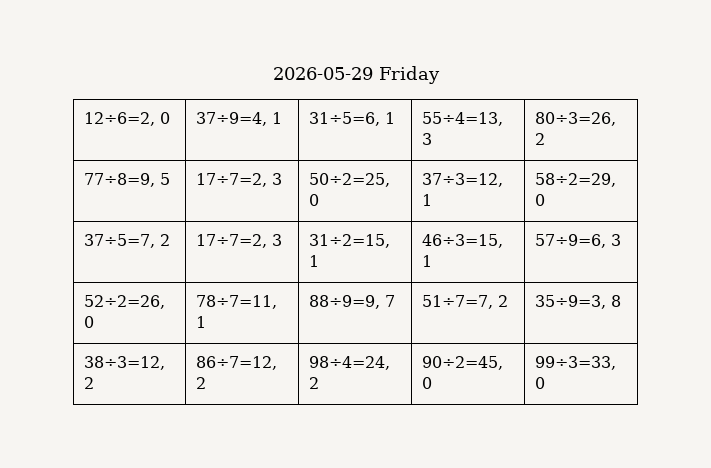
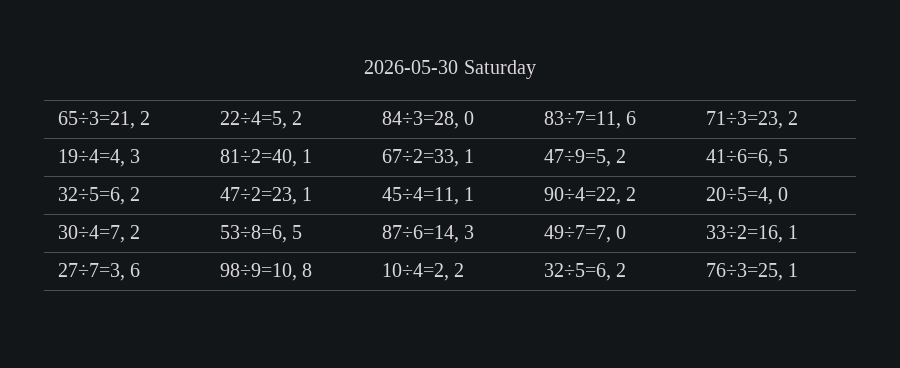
[272,66,440,84] [84,112,171,126] [196,112,283,126] [309,112,396,126] [422,112,504,126] [422,133,433,145] [535,112,617,126] [535,133,546,145] [84,173,171,187] [196,173,283,187] [309,173,391,187] [309,194,320,206] [422,173,504,187] [422,194,433,206] [535,173,617,187] [535,194,546,206] [84,234,171,248] [196,234,283,248] [309,234,391,248] [309,255,320,267] [422,234,504,248] [422,255,433,267] [535,234,622,248] [84,295,166,309] [84,316,95,328] [196,295,278,309] [196,316,207,328] [309,295,396,309] [422,295,509,309] [535,295,622,309] [84,356,166,370] [84,377,95,389] [196,356,278,370] [196,377,207,389] [309,356,391,370] [309,377,320,389] [422,356,504,370] [422,377,433,389] [535,356,617,370] [535,377,546,389] 2026-05-29 Friday // 12÷6=2, 0 | 37÷9=4, 1 | 31÷5=6, 1 | 55÷4=13, 3 | 80÷3=26, 2 // 77÷8=9, 5 | 17÷7=2, 3 | 50÷2=25, 0 | 37÷3=12, 1 | 58÷2=29, 0 // 37÷5=7, 2 | 17÷7=2, 3 | 31÷2=15, 1 | 46÷3=15, 1 | 57÷9=6, 3 // 52÷2=26, 0 | 78÷7=11, 1 | 88÷9=9, 7 | 51÷7=7, 2 | 35÷9=3, 8 // 38÷3=12, 2 | 86÷7=12, 2 | 98÷4=24, 2 | 90÷2=45, 0 | 99÷3=33, 0 -> [364,60,536,79] [58,111,151,129] [220,111,303,129] [382,111,475,129] [544,111,637,129] [706,111,799,129] [58,149,141,167] [220,149,313,167] [382,149,475,167] [544,149,627,167] [706,149,789,167] [58,187,141,205] [220,187,313,205] [382,187,475,205] [544,187,637,205] [706,187,789,205] [58,225,141,243] [220,225,303,243] [382,225,475,243] [544,225,627,243] [706,225,799,243] [58,263,141,281] [220,263,313,281] [382,263,465,281] [544,263,627,281] [706,263,799,281] 2026-05-30 Saturday // 65÷3=21, 2 | 22÷4=5, 2 | 84÷3=28, 0 | 83÷7=11, 6 | 71÷3=23, 2 // 19÷4=4, 3 | 81÷2=40, 1 | 67÷2=33, 1 | 47÷9=5, 2 | 41÷6=6, 5 // 32÷5=6, 2 | 47÷2=23, 1 | 45÷4=11, 1 | 90÷4=22, 2 | 20÷5=4, 0 // 30÷4=7, 2 | 53÷8=6, 5 | 87÷6=14, 3 | 49÷7=7, 0 | 33÷2=16, 1 // 27÷7=3, 6 | 98÷9=10, 8 | 10÷4=2, 2 | 32÷5=6, 2 | 76÷3=25, 1

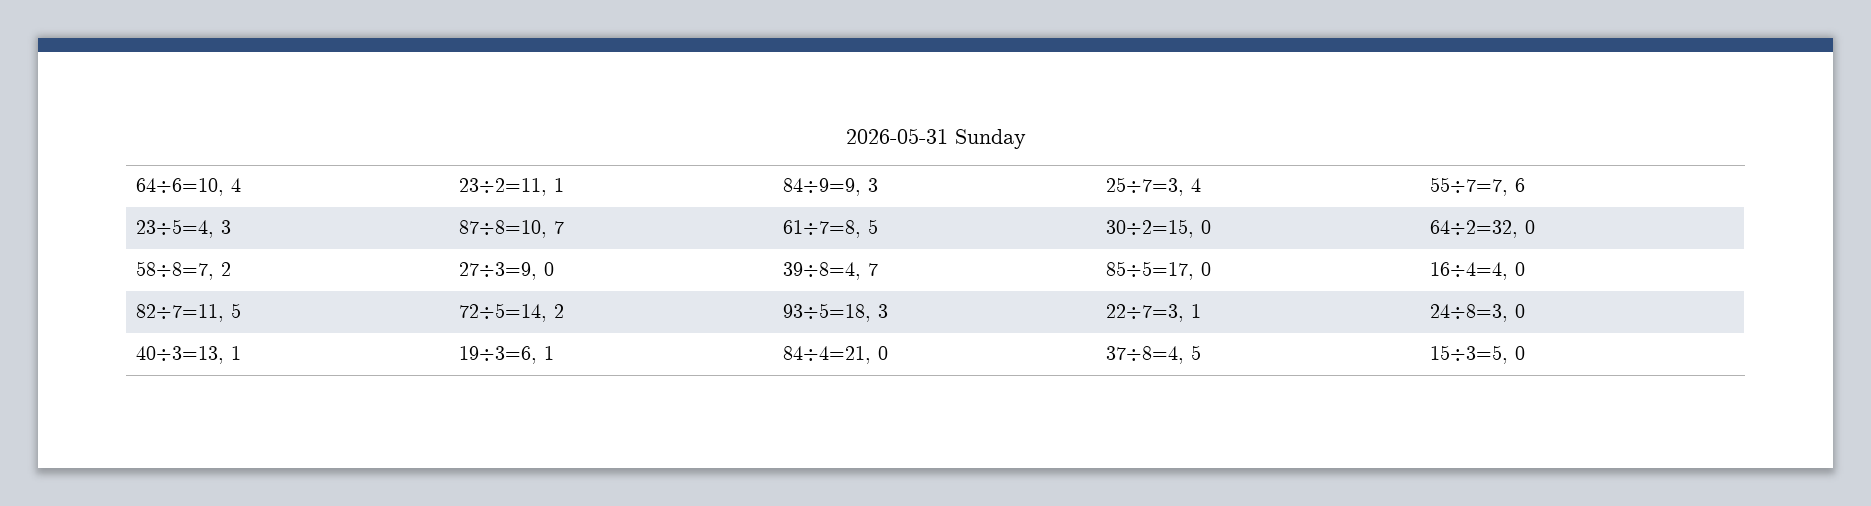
[364,60,536,79] [58,111,151,129] [220,111,303,129] [382,111,475,129] [544,111,637,129] [706,111,799,129] [58,149,141,167] [220,149,313,167] [382,149,475,167] [544,149,627,167] [706,149,789,167] [58,187,141,205] [220,187,313,205] [382,187,475,205] [544,187,637,205] [706,187,789,205] [58,225,141,243] [220,225,303,243] [382,225,475,243] [544,225,627,243] [706,225,799,243] [58,263,141,281] [220,263,313,281] [382,263,465,281] [544,263,627,281] [706,263,799,281] 2026-05-30 Saturday // 65÷3=21, 2 | 22÷4=5, 2 | 84÷3=28, 0 | 83÷7=11, 6 | 71÷3=23, 2 // 19÷4=4, 3 | 81÷2=40, 1 | 67÷2=33, 1 | 47÷9=5, 2 | 41÷6=6, 5 // 32÷5=6, 2 | 47÷2=23, 1 | 45÷4=11, 1 | 90÷4=22, 2 | 20÷5=4, 0 // 30÷4=7, 2 | 53÷8=6, 5 | 87÷6=14, 3 | 49÷7=7, 0 | 33÷2=16, 1 // 27÷7=3, 6 | 98÷9=10, 8 | 10÷4=2, 2 | 32÷5=6, 2 | 76÷3=25, 1 -> [845,128,1026,149] [135,178,241,196] [458,178,564,196] [782,178,878,196] [1105,177,1201,196] [1429,177,1525,196] [135,219,231,238] [458,220,564,238] [782,219,878,238] [1105,219,1211,238] [1429,220,1535,238] [135,261,231,280] [458,262,554,280] [782,262,878,280] [1105,261,1211,280] [1429,262,1525,280] [135,303,241,322] [458,303,564,322] [782,303,888,322] [1105,304,1201,322] [1429,304,1525,322] [135,346,241,364] [458,346,554,364] [782,346,888,364] [1105,345,1201,364] [1429,345,1525,364] 2026-05-31 Sunday // 64÷6=10, 4 | 23÷2=11, 1 | 84÷9=9, 3 | 25÷7=3, 4 | 55÷7=7, 6 // 23÷5=4, 3 | 87÷8=10, 7 | 61÷7=8, 5 | 30÷2=15, 0 | 64÷2=32, 0 // 58÷8=7, 2 | 27÷3=9, 0 | 39÷8=4, 7 | 85÷5=17, 0 | 16÷4=4, 0 // 82÷7=11, 5 | 72÷5=14, 2 | 93÷5=18, 3 | 22÷7=3, 1 | 24÷8=3, 0 // 40÷3=13, 1 | 19÷3=6, 1 | 84÷4=21, 0 | 37÷8=4, 5 | 15÷3=5, 0

